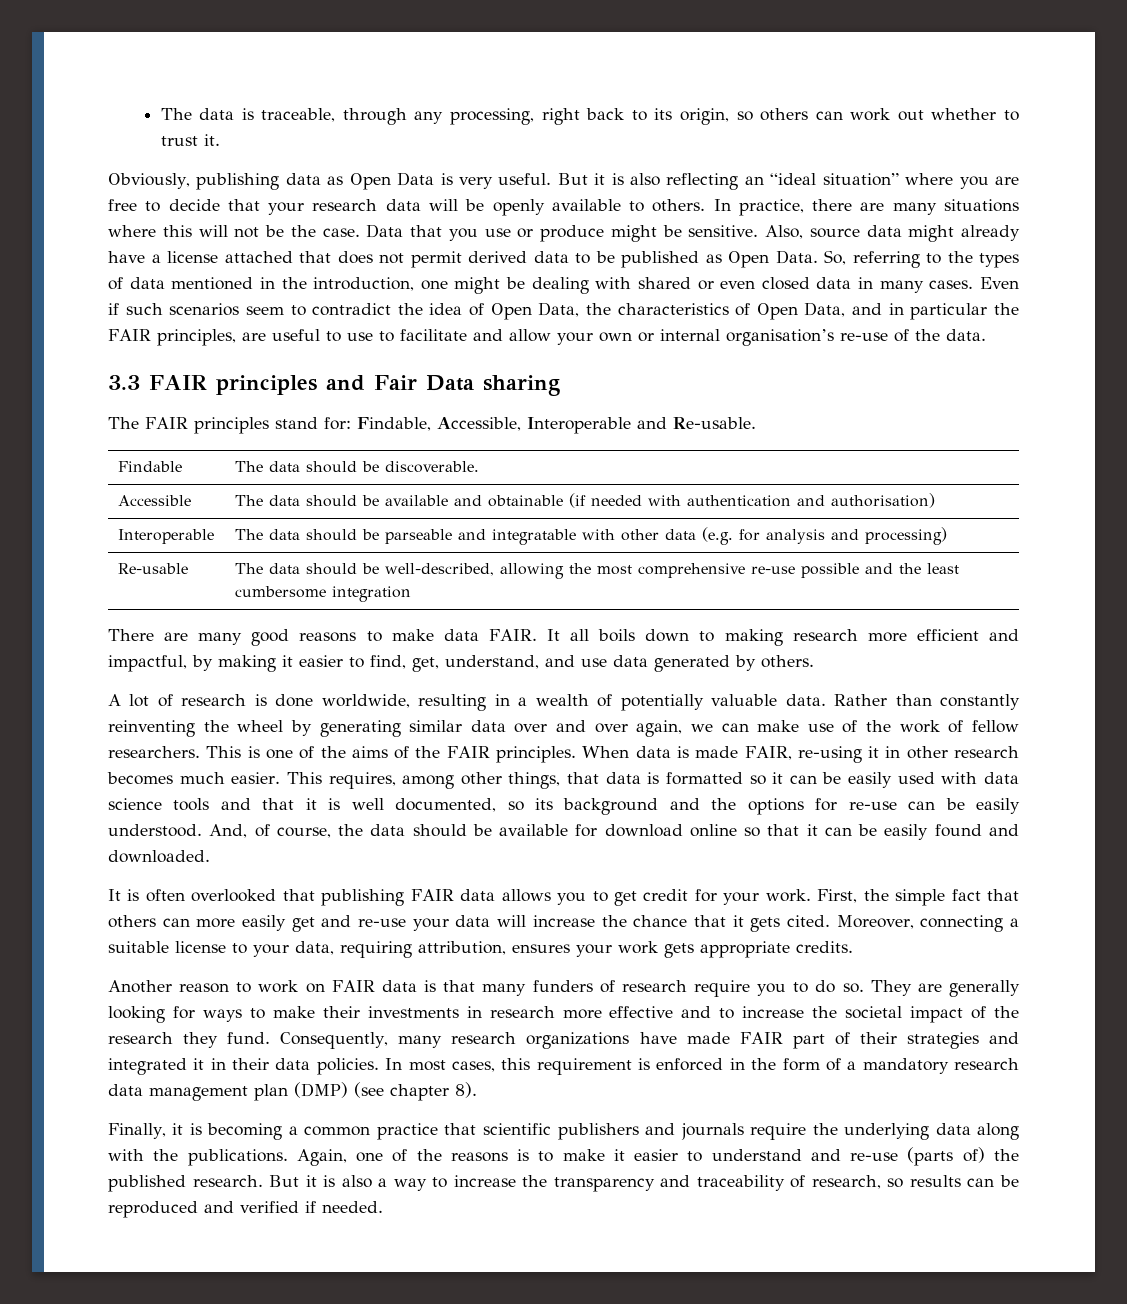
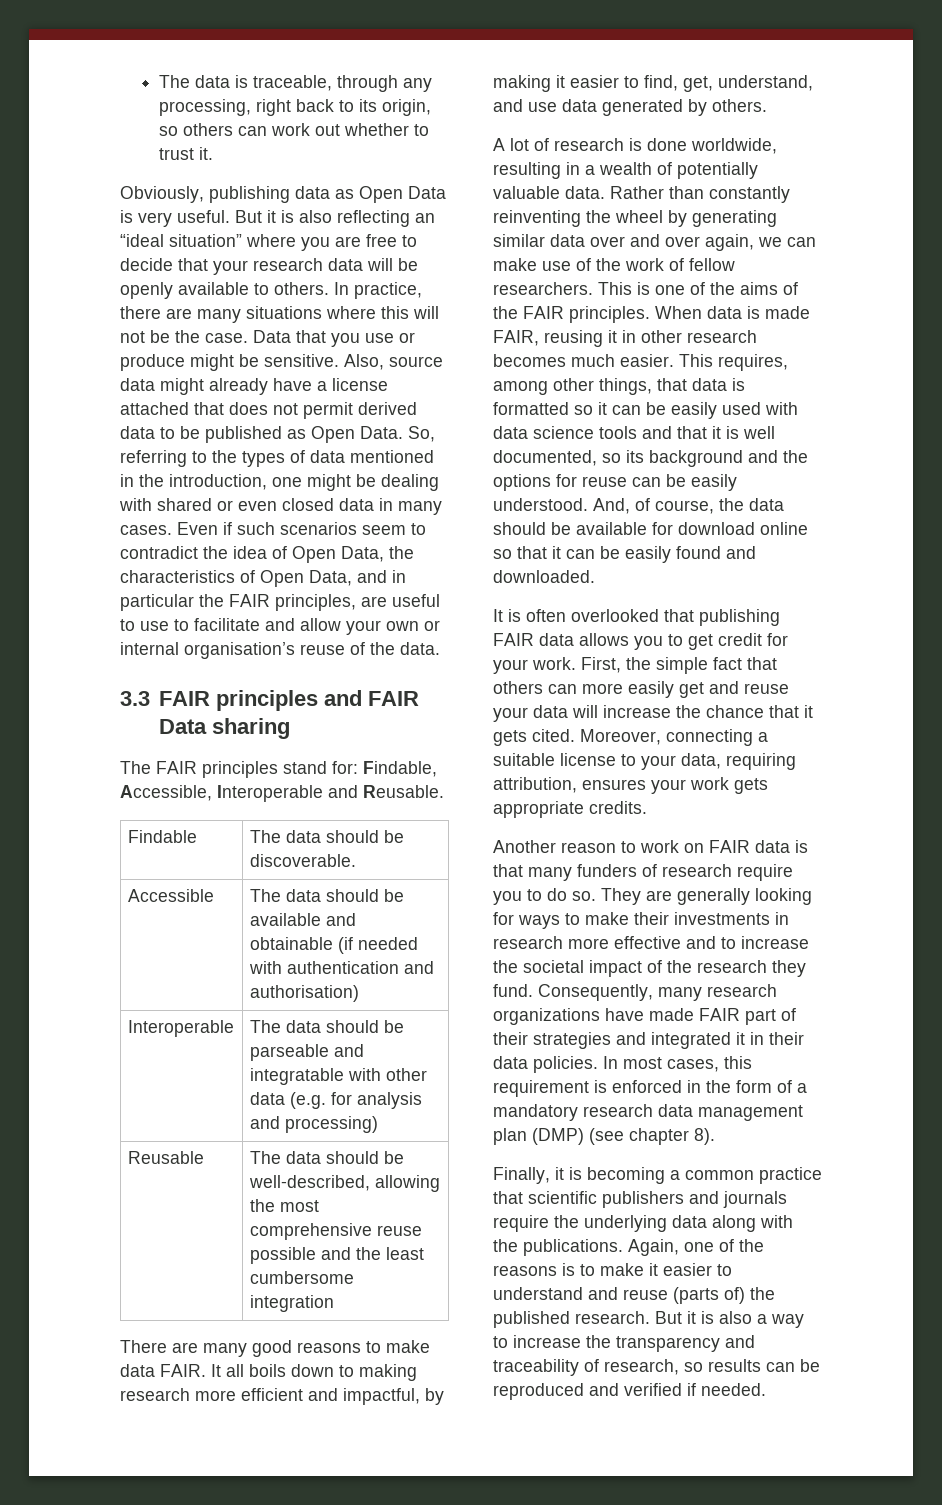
[839,332,888,341] re-use -> [300,644,345,655] reuse
[373,375,417,390] Fair -> [367,691,419,706] FAIR
[672,417,756,429] Re-usable. -> [363,785,444,798] Reusable.
[118,563,189,574] Re-usable -> [127,1151,204,1164] Reusable
[751,566,796,574] re-use -> [376,1225,422,1236] reuse
[797,746,862,763] re-using -> [544,330,603,347] reusing
[848,801,897,810] re-use -> [582,476,627,487] reuse
[358,918,407,927] re-use -> [744,683,789,694] reuse
[850,1152,899,1161] re-use -> [623,1289,668,1300] reuse

